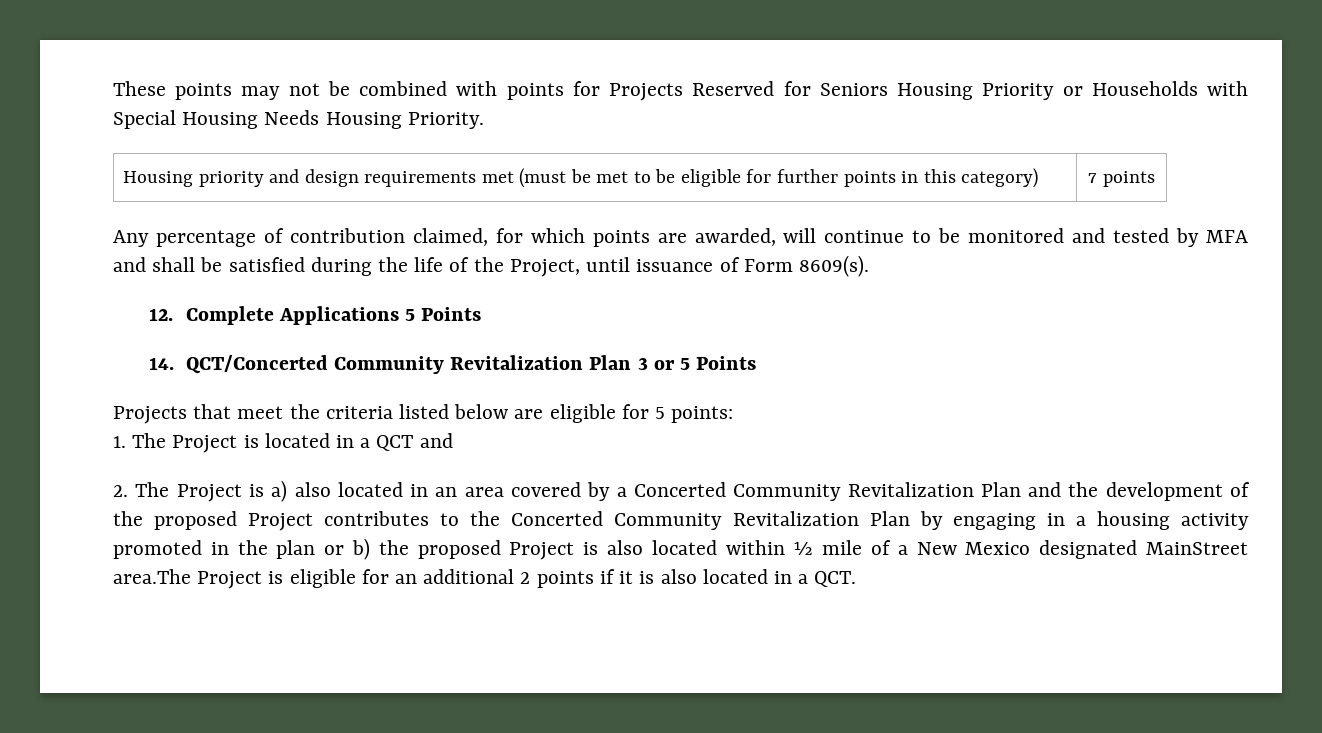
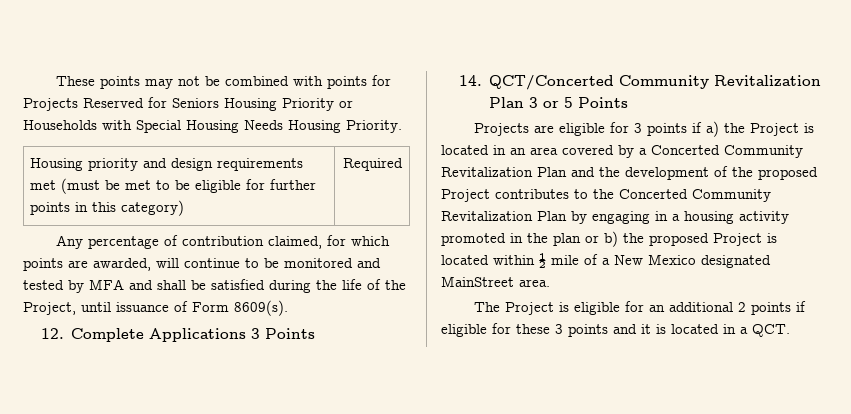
[1088,171,1155,187] 7 points -> [342,158,403,171] Required
[405,309,416,321] 5 -> [251,328,261,339] 3
[193,404,734,423] [113,433,453,453] [113,480,331,502] that meet the criteria listed below are eligible for 5 points: // 1. The Project is located in a QCT and // 2. The Project is a) also -> [534,121,815,137] are eligible for 3 points if a) the Project is
[607,540,643,555] also -> (777, 238) none
[113,569,191,584] area.The -> [519,279,550,287] [474,302,501,312] area. // The
(615, 576) none -> [441,323,637,337] eligible for these 3 points and
[660,569,697,584] also -> (666, 329) none

